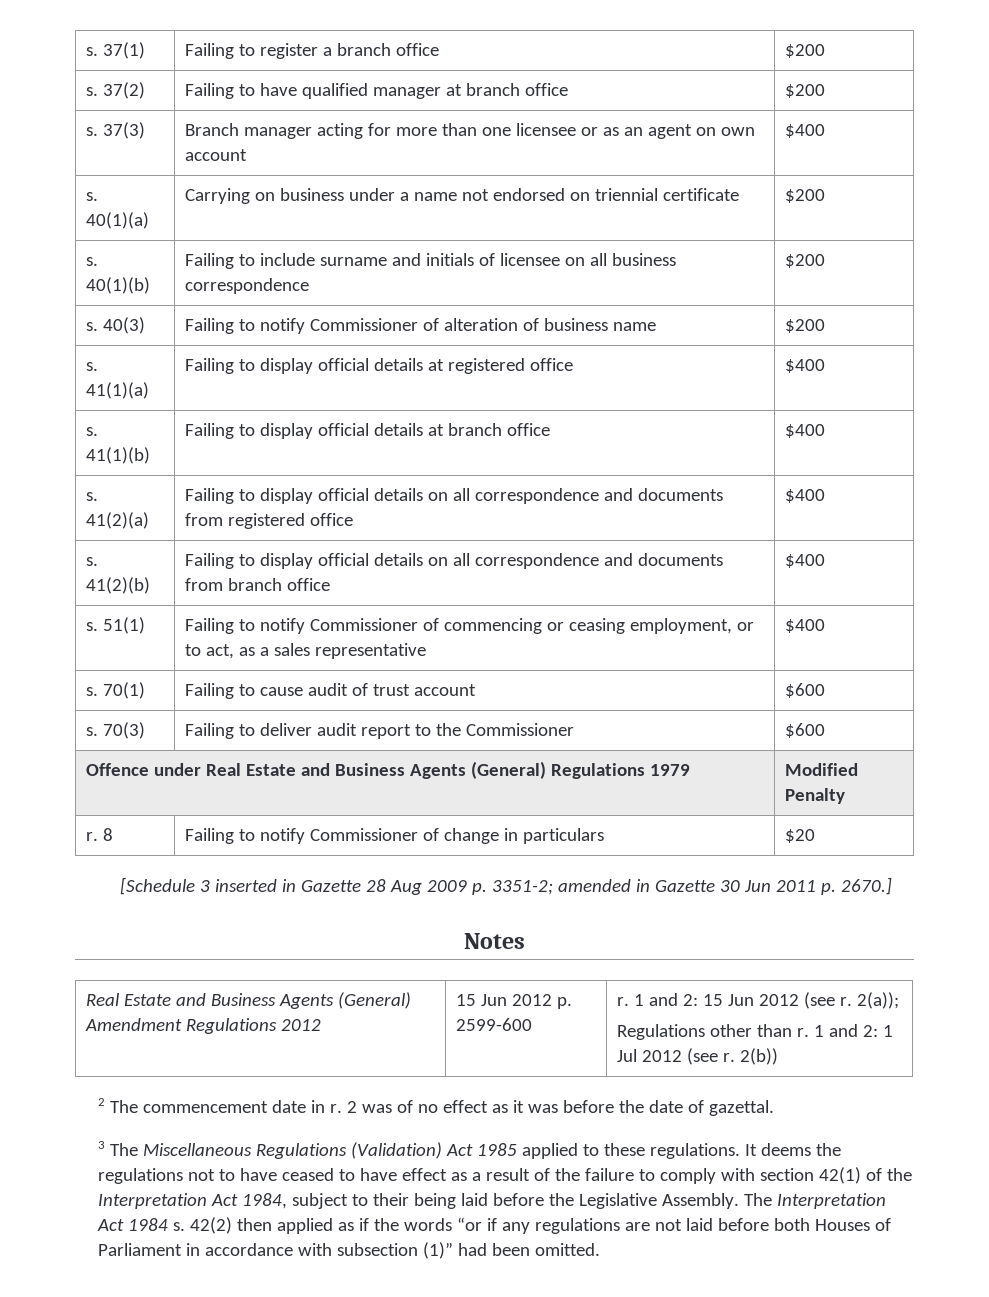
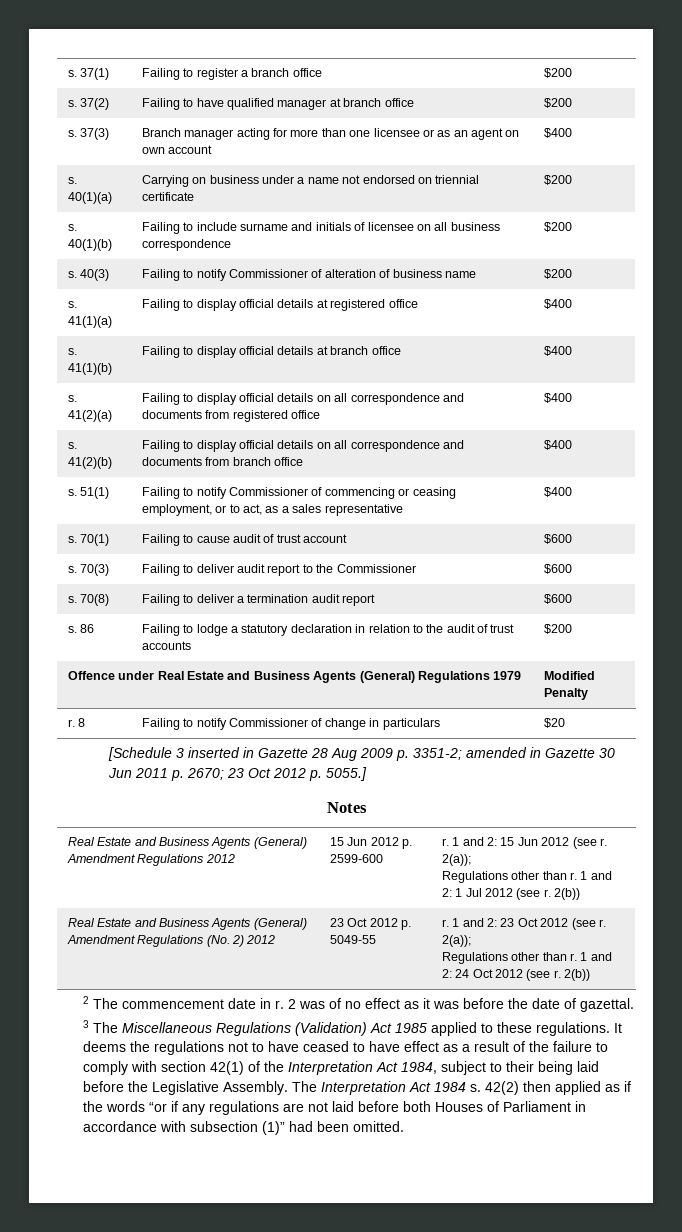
(826, 730) none -> [67,594,110,606] [141,594,376,606] [543,594,572,604] [67,624,95,633] [141,624,515,636] [141,641,191,650] [543,624,572,634] // s. 70(8) | Failing to deliver a termination audit report | $600 // s. 86 | Failing to lodge a statutory declaration in relation to the audit of trust accounts | $200
[841,877,893,895] 2670.] -> [187,767,368,781] 2670; 23 Oct 2012 p. 5055.]
(779, 1056) none -> [67,918,307,930] [66,935,276,947] [329,918,412,930] [329,935,376,944] [441,918,606,930] [441,935,471,947] [441,952,612,964] [441,969,591,981] // Real Estate and Business Agents (General) Amendment Regulations (No. 2) 2012 | 23 Oct 2012 p. 5049-55 | r. 1 and 2: 23 Oct 2012 (see r. 2(a)); // Regulations other than r. 1 and 2: 24 Oct 2012 (see r. 2(b))

